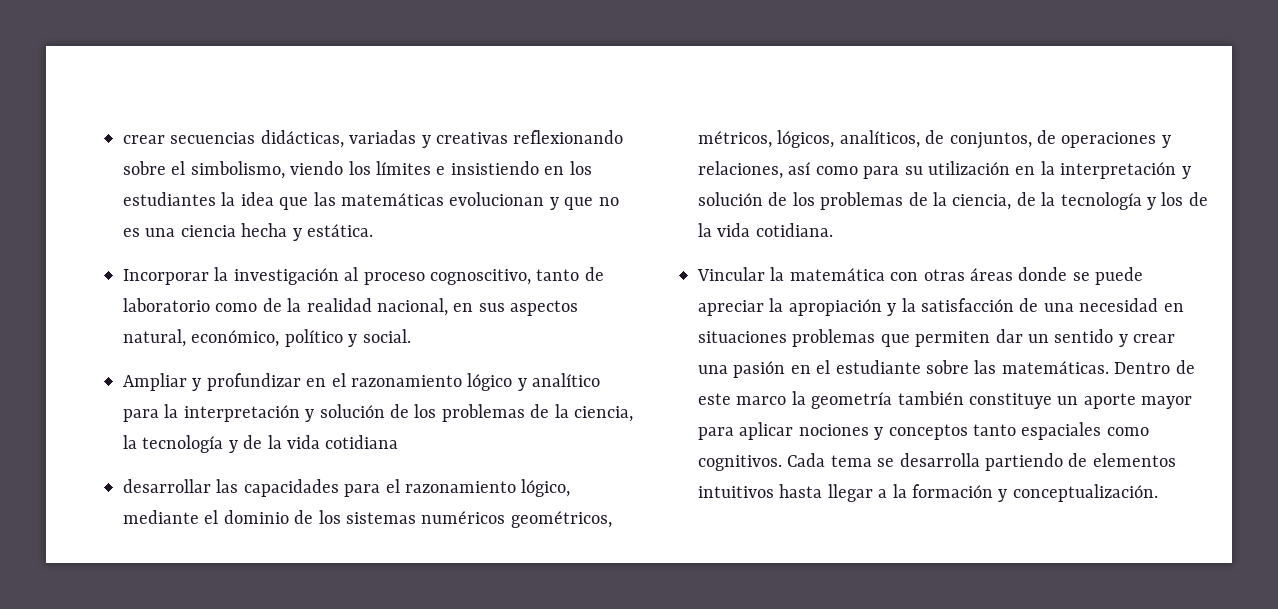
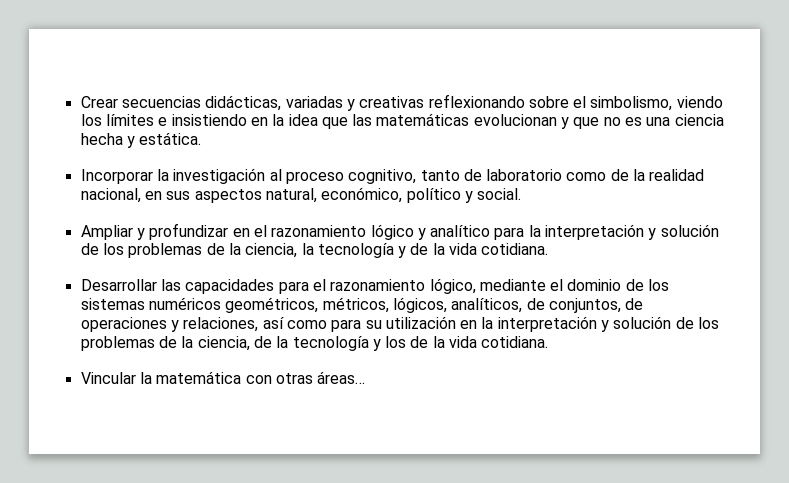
[123,135,165,144] crear -> [80,96,118,108] Crear
[569,161,592,175] [123,192,216,206] los estudiantes -> (268, 121) none
[430,269,531,285] cognoscitivo, -> [348,169,417,184] cognitivo,
[325,435,399,449] [123,479,211,493] cotidiana // desarrollar -> [481,243,549,255] [80,279,157,291] cotidiana. // Desarrollar
[970,267,1144,285] [698,298,1184,316] [698,329,1176,347] [698,360,1195,378] [698,391,1193,409] [698,422,1149,440] [698,453,1176,471] [698,484,1158,502] áreas donde se puede apreciar la apropiación y la satisfacción de una necesidad en situaciones problemas que permiten dar un sentido y crear una pasión en el estudiante sobre las matemáticas. Dentro de este marco la geometría también constituye un aporte mayor para aplicar nociones y conceptos tanto espaciales como cognitivos. Cada tema se desarrolla partiendo de elementos intuitivos hasta llegar a la formación y conceptualización. -> [317,371,366,384] áreas…

